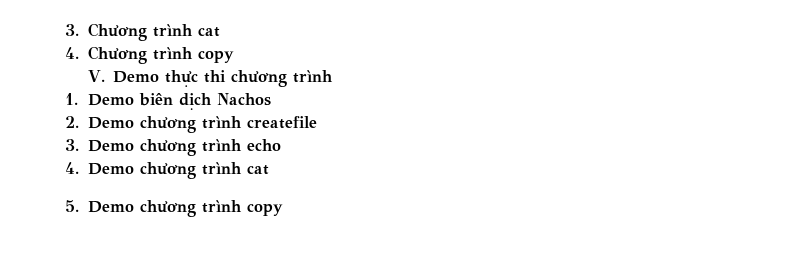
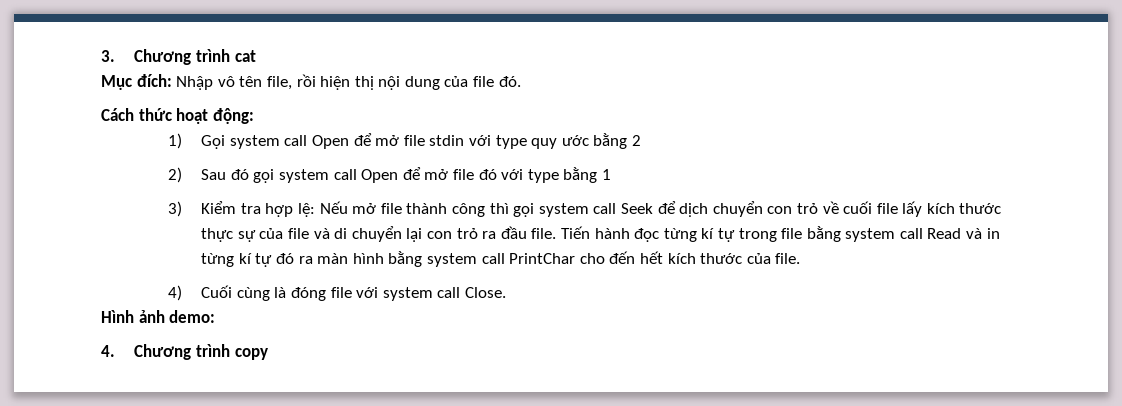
[65,46,235,64] [88,70,334,87] [65,93,272,110] [65,116,318,133] [65,139,282,156] [65,162,270,179] [65,200,197,217] 4. Chương trình copy // V. Demo thực thi chương trình // 1. Demo biên dịch Nachos // 2. Demo chương trình createfile // 3. Demo chương trình echo // 4. Demo chương trình cat // 5. Demo chương -> [101,74,521,90] [101,108,254,124] [167,133,641,149] [167,167,611,183] [167,201,1002,217] [201,226,1000,242] [201,251,801,267] [167,285,507,301] [101,310,216,323] [101,344,192,360] Mục đích: Nhập vô tên file, rồi hiện thị nội dung của file đó. // Cách thức hoạt động: // 1) Gọi system call Open để mở file stdin với type quy ước bằng 2 // 2) Sau đó gọi system call Open để mở file đó với type bằng 1 // 3) Kiểm tra hợp lệ: Nếu mở file thành công thì gọi system call Seek để dịch chuyển con trỏ về cuối file lấy kích thước thực sự của file và di chuyển lại con trỏ ra đầu file. Tiến hành đọc từng kí tự trong file bằng system call Read và in từng kí tự đó ra màn hình bằng system call PrintChar cho đến hết kích thước của file. // 4) Cuối cùng là đóng file với system call Close. // Hình ảnh demo: // 4. Chương

